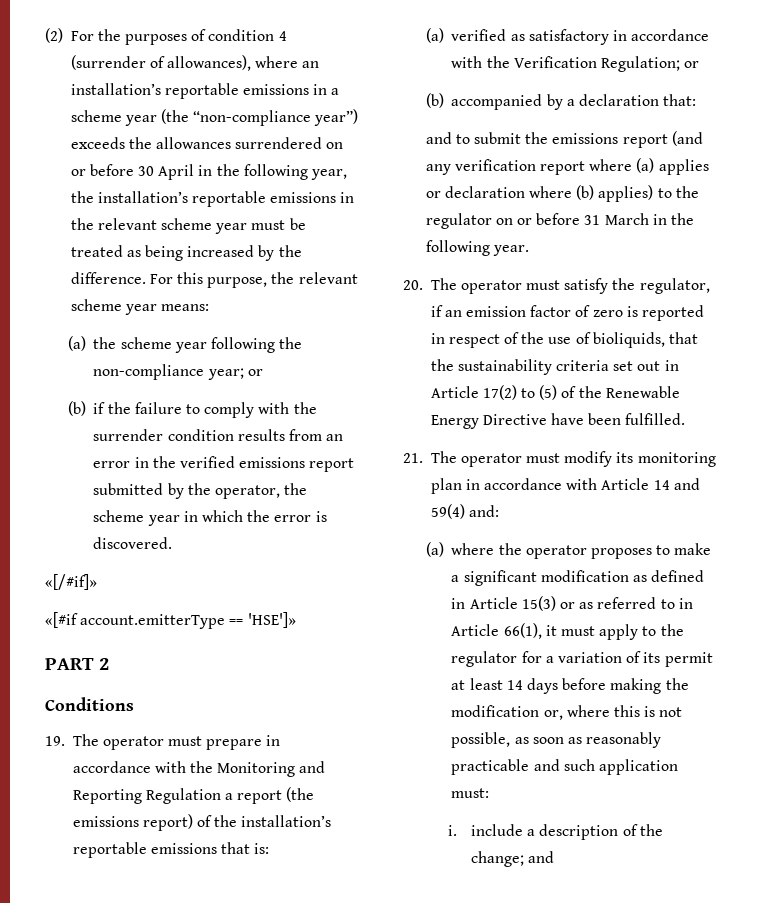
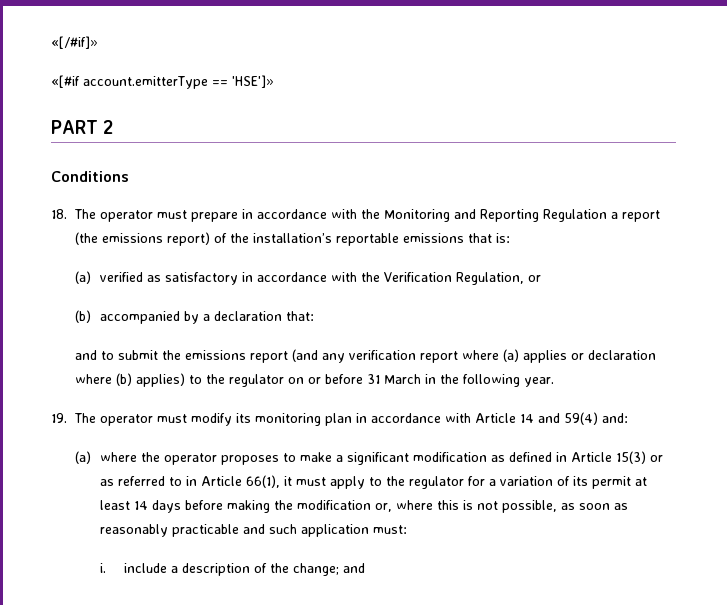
[45,28,287,45] [70,55,320,71] [70,83,340,99] [70,109,359,126] [70,137,344,149] [70,164,348,180] [70,191,355,207] [70,218,306,234] [70,245,302,261] [70,272,358,288] [70,299,210,315] [67,336,303,353] [93,364,263,380] [67,401,317,418] [93,429,344,441] [93,456,355,472] [93,483,308,499] [93,510,327,526] [93,537,173,549] (2) For the purposes of condition 4 (surrender of allowances), where an installation’s reportable emissions in a scheme year (the “non-compliance year”) exceeds the allowances surrendered on or before 30 April in the following year, the installation’s reportable emissions in the relevant scheme year must be treated as being increased by the difference. For this purpose, the relevant scheme year means: // (a) the scheme year following the non-compliance year; or // (b) if the failure to comply with the surrender condition results from an error in the verified emissions report submitted by the operator, the scheme year in which the error is discovered. // -> (51, 42) none
[45,736,65,746] 19. -> [51,209,67,219] 18.
[600,56,680,72] Regulation; -> [455,272,524,285] Regulation,
[403,278,710,294] [430,305,705,321] [430,332,699,348] [430,359,679,375] [430,385,680,400] [430,413,686,429] [403,453,423,463] 20. The operator must satisfy the regulator, if an emission factor of zero is reported in respect of the use of bioliquids, that the sustainability criteria set out in Article 17(2) to (5) of the Renewable Energy Directive have been fulfilled. // 21. -> [51,413,67,423] 19.

